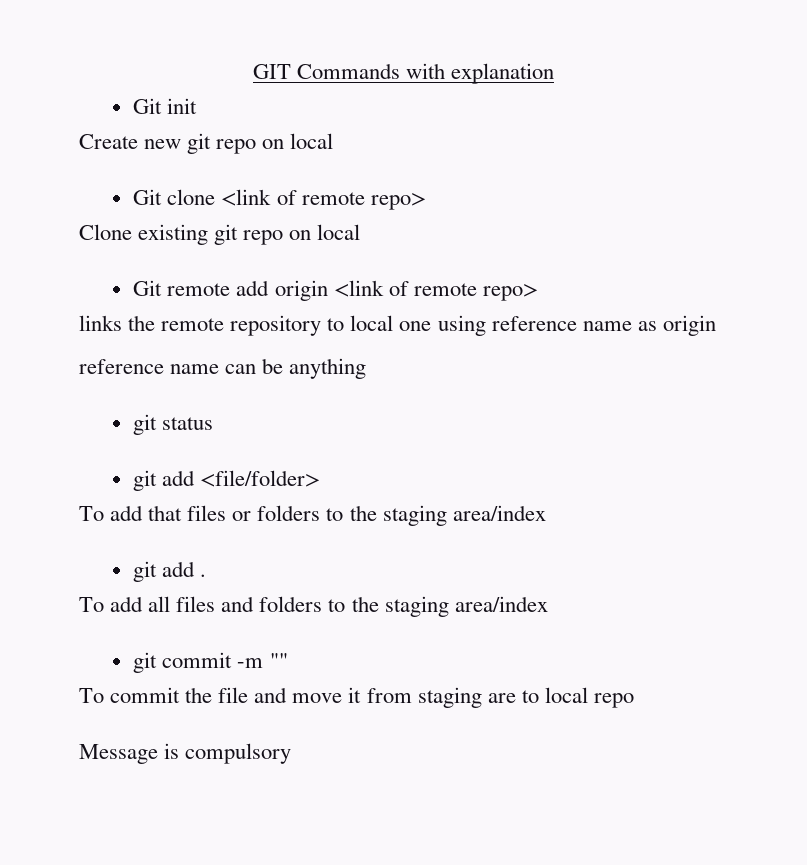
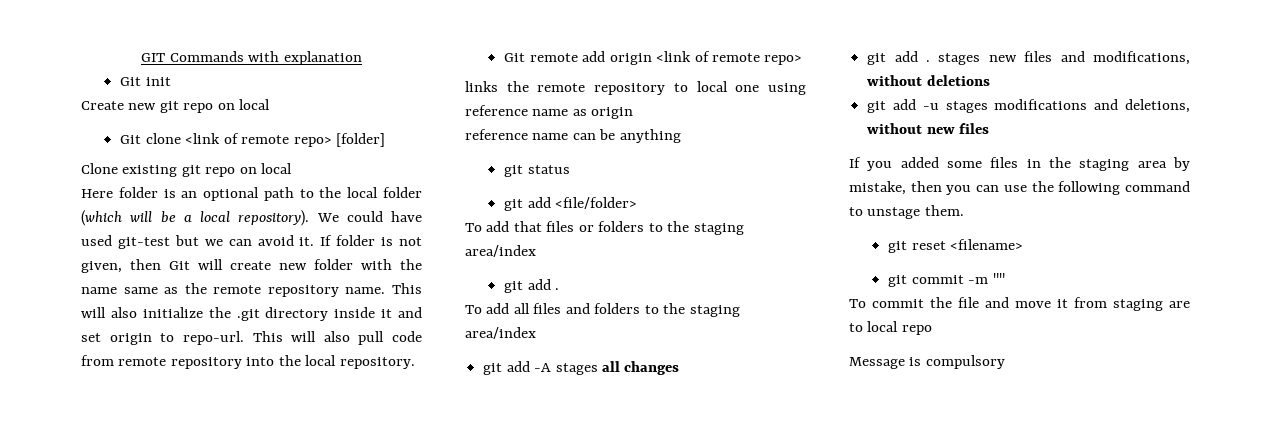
(426, 201) none -> [335,133,385,147] [folder]
(361, 232) none -> [81,187,422,201] [81,210,422,226] [81,235,422,249] [81,259,422,273] [81,283,422,297] [81,307,422,321] [81,331,422,345] [81,355,415,369] // Here folder is an optional path to the local folder (which will be a local repository). We could have used git-test but we can avoid it. If folder is not given, then Git will create new folder with the name same as the remote repository name. This will also initialize the .git directory inside it and set origin to repo-url. This will also pull code from remote repository into the local repository.
(548, 604) none -> [483,361,680,375] [867,51,1190,65] [867,75,990,86] [867,99,1190,113] [867,123,990,134] [849,157,1190,171] [849,181,1190,195] [849,205,964,219] [888,239,1024,253] // git add -A stages all changes // git add . stages new files and modifications, without deletions // git add -u stages modifications and deletions, without new files // If you added some files in the staging area by mistake, then you can use the following command to unstage them. // git reset <filename>

